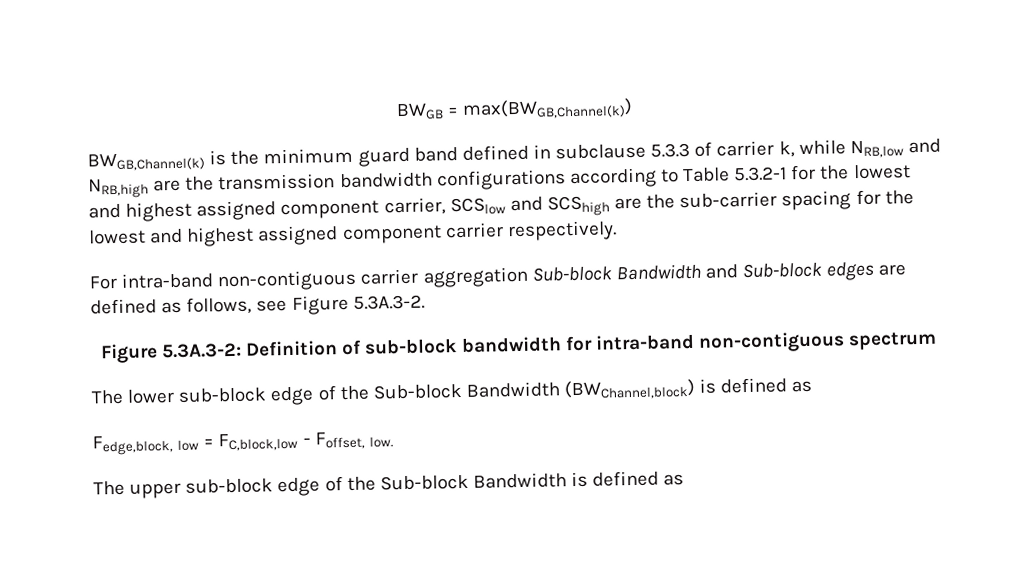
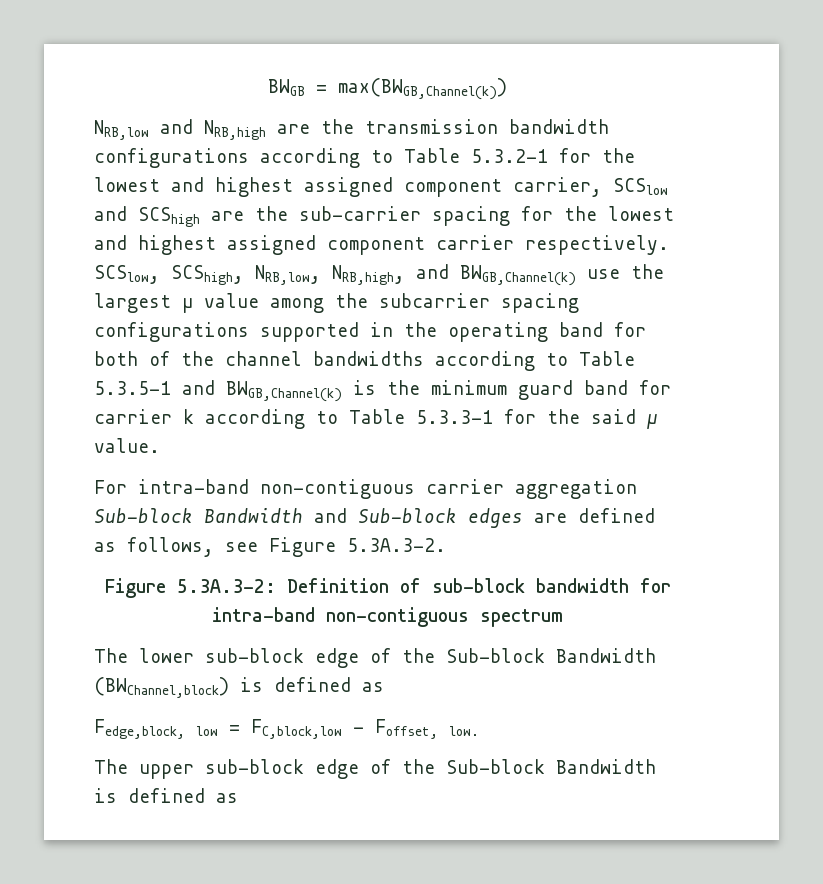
[87,139,846,172] BWGB,Channel(k) is the minimum guard band defined in subclause 5.3.3 of carrier k, while -> (507, 89) none
(617, 231) none -> [94,264,664,286] [94,293,579,313] [94,322,646,342] [94,351,635,371] [94,380,671,402] [94,409,658,429] [94,438,160,453] SCSlow, SCShigh, NRB,low, NRB,high, and BWGB,Channel(k) use the largest μ value among the subcarrier spacing configurations supported in the operating band for both of the channel bandwidths according to Table 5.3.5-1 and BWGB,Channel(k) is the minimum guard band for carrier k according to Table 5.3.3-1 for the said μ value.

